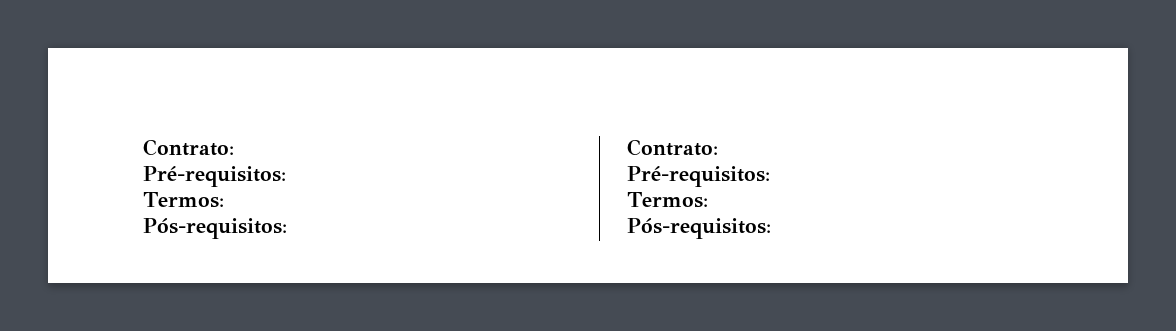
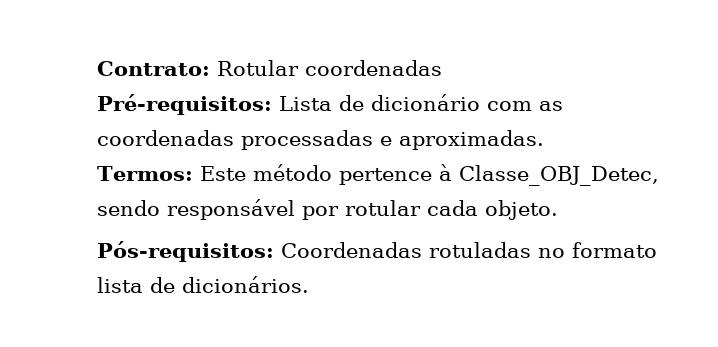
[143,139,234,156] [143,166,286,187] [143,192,224,208] [143,218,287,239] [627,139,718,156] [627,166,770,187] [627,192,708,208] [627,218,771,239] Contrato: // Pré-requisitos: // Termos: // Pós-requisitos: // Contrato: // Pré-requisitos: // Termos: // Pós-requisitos: -> [97,60,442,76] [97,94,563,115] [97,130,544,150] [97,164,659,186] [97,199,558,220] [97,241,657,262] [97,276,309,293] Contrato: Rotular coordenadas // Pré-requisitos: Lista de dicionário com as coordenadas processadas e aproximadas. // Termos: Este método pertence à Classe_OBJ_Detec, sendo responsável por rotular cada objeto. // Pós-requisitos: Coordenadas rotuladas no formato lista de dicionários.

